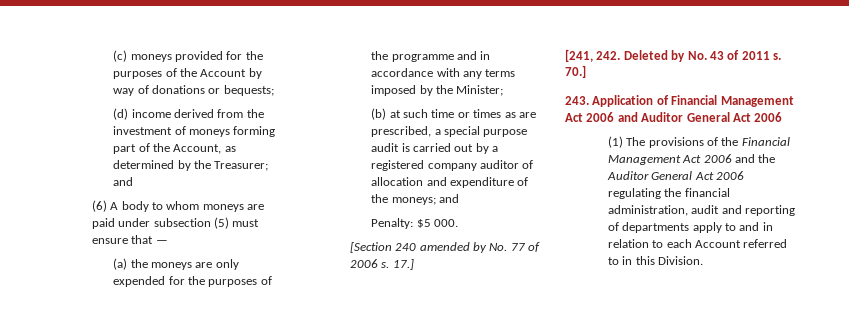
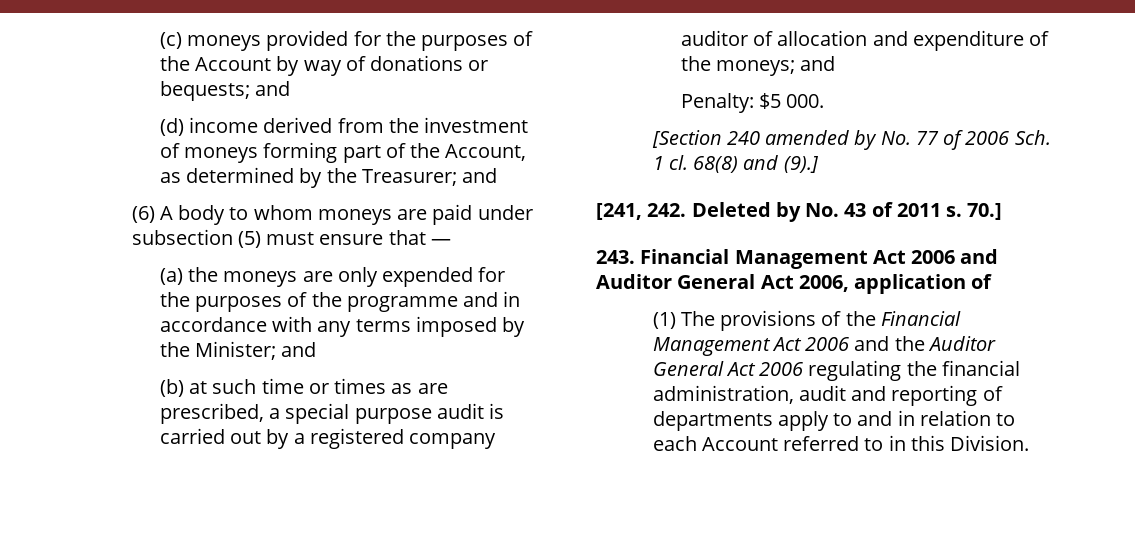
(274, 90) none -> [255,81,291,96] and
(504, 90) none -> [281,342,317,357] and
[381,259,414,270] s. 17.] -> [1014,130,1051,145] [652,155,819,173] Sch. 1 cl. 68(8) and (9).]
[592,95,669,107] Application of -> (635, 257) none
[754,112,783,122] 2006 -> [798,274,993,294] 2006, application of

